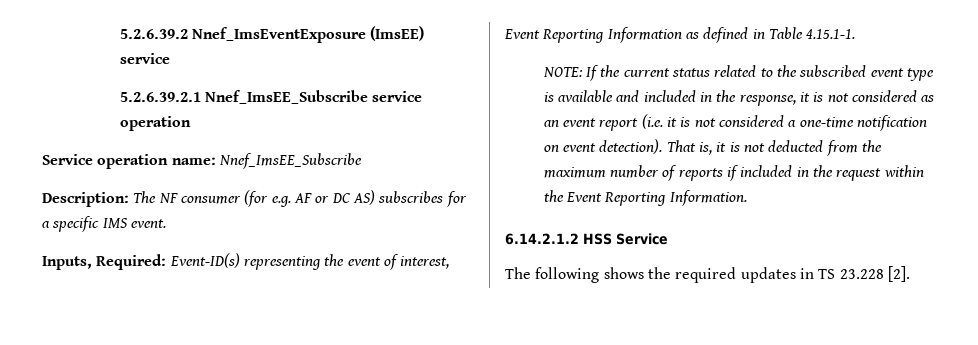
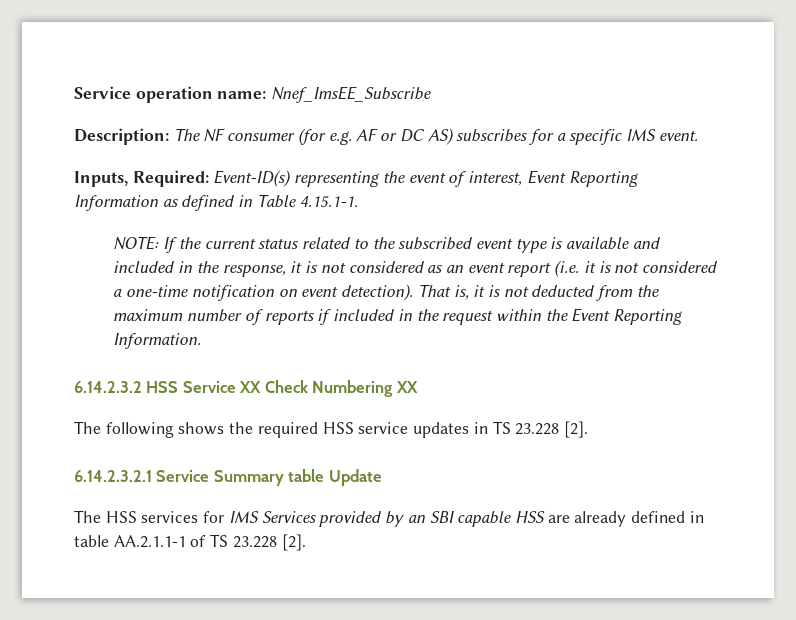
[119,26,425,43] [119,53,170,64] [119,90,423,104] [119,116,191,131] 5.2.6.39.2 Nnef_ImsEventExposure (ImsEE) service // 5.2.6.39.2.1 Nnef_ImsEE_Subscribe service operation // -> (74, 92) none
[505,233,579,245] 6.14.2.1.2 -> [74,381,142,393] 6.14.2.3.2
(668, 239) none -> [239,380,418,397] XX Check Numbering XX
(737, 275) none -> [322,422,409,434] HSS service
(910, 274) none -> [74,469,382,486] [74,510,704,527] [74,534,306,551] // 6.14.2.3.2.1 Service Summary table Update // The HSS services for IMS Services provided by an SBI capable HSS are already defined in table AA.2.1.1-1 of TS 23.228 [2].

